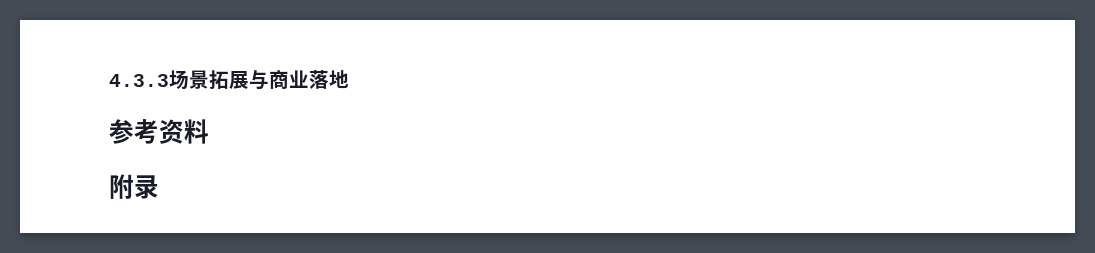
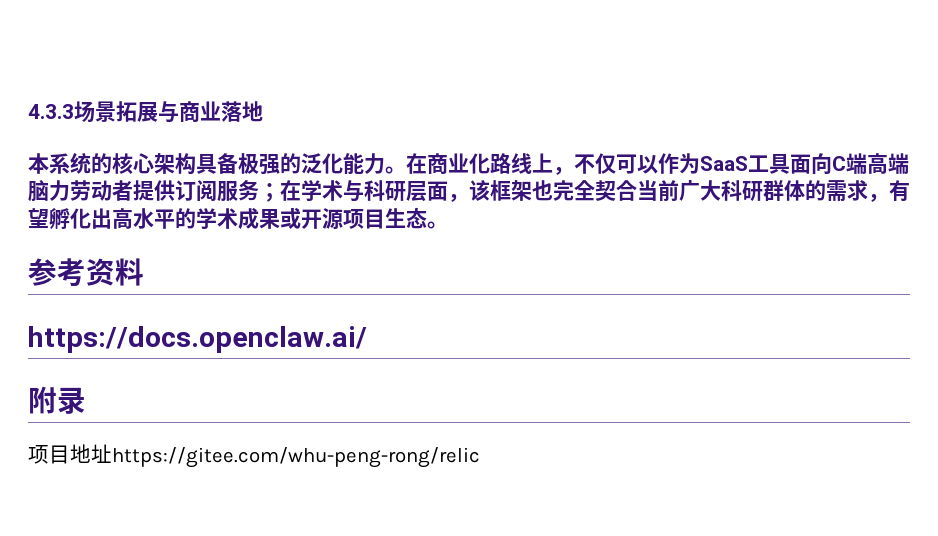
(349, 79) none -> [28,152,909,175] [28,180,910,202] [28,207,448,230] // 本系统的核心架构具备极强的泛化能力。在商业化路线上，不仅可以作为SaaS工具面向C端高端脑力劳动者提供订阅服务；在学术与科研层面，该框架也完全契合当前广大科研群体的需求，有望孵化出高水平的学术成果或开源项目生态。
(209, 131) none -> [28,326,367,353] // https://docs.openclaw.ai/
(159, 187) none -> [28,444,480,468] // 项目地址https://gitee.com/whu-peng-rong/relic

